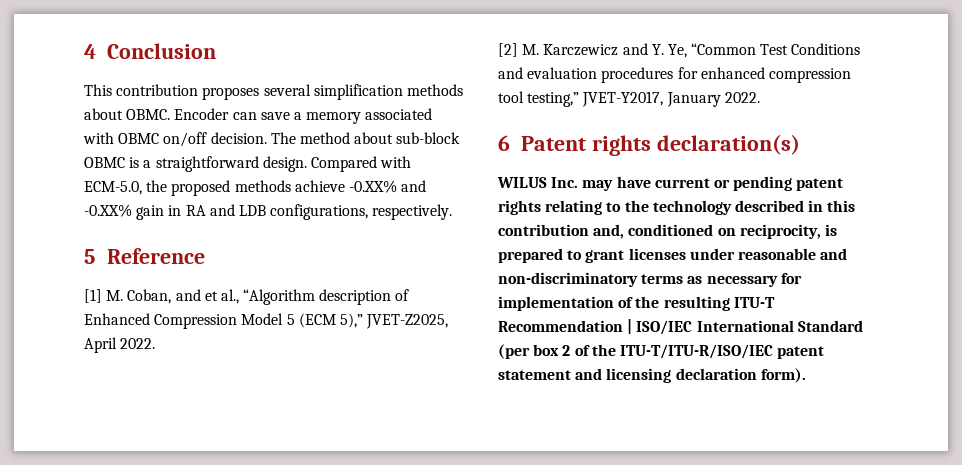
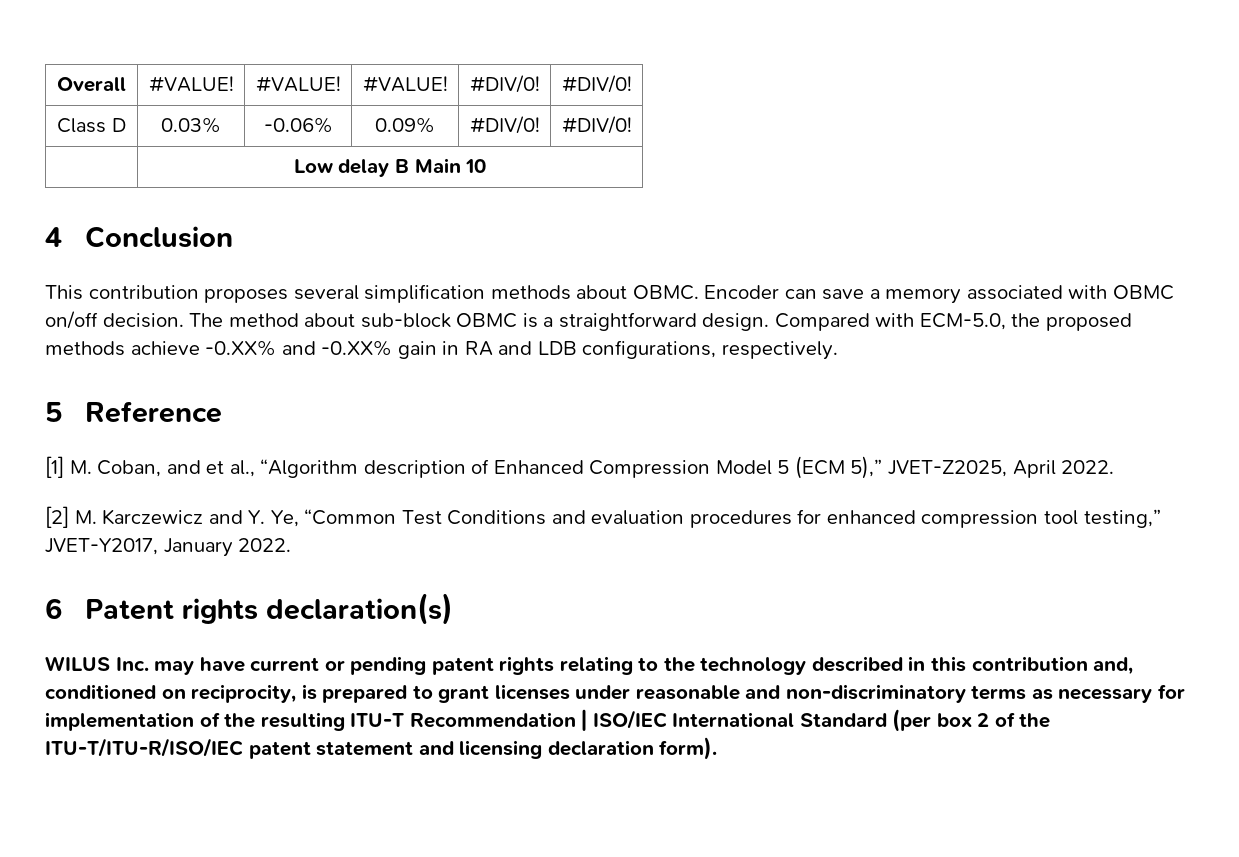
(84, 51) none -> [57,77,126,92] [148,76,234,92] [255,76,341,92] [362,76,448,92] [469,75,540,93] [561,75,632,93] [57,118,126,133] [161,117,221,133] [263,117,333,133] [375,117,435,133] [469,116,540,134] [561,116,632,134] [293,158,487,177] Overall | #VALUE! | #VALUE! | #VALUE! | #DIV/0! | #DIV/0! // Class D | 0.03% | -0.06% | 0.09% | #DIV/0! | #DIV/0! // | Low delay B Main 10 //

